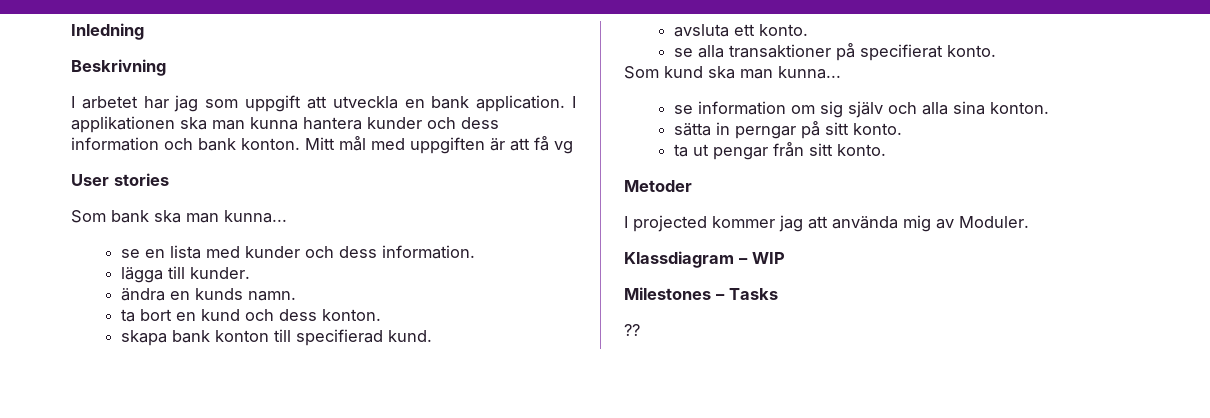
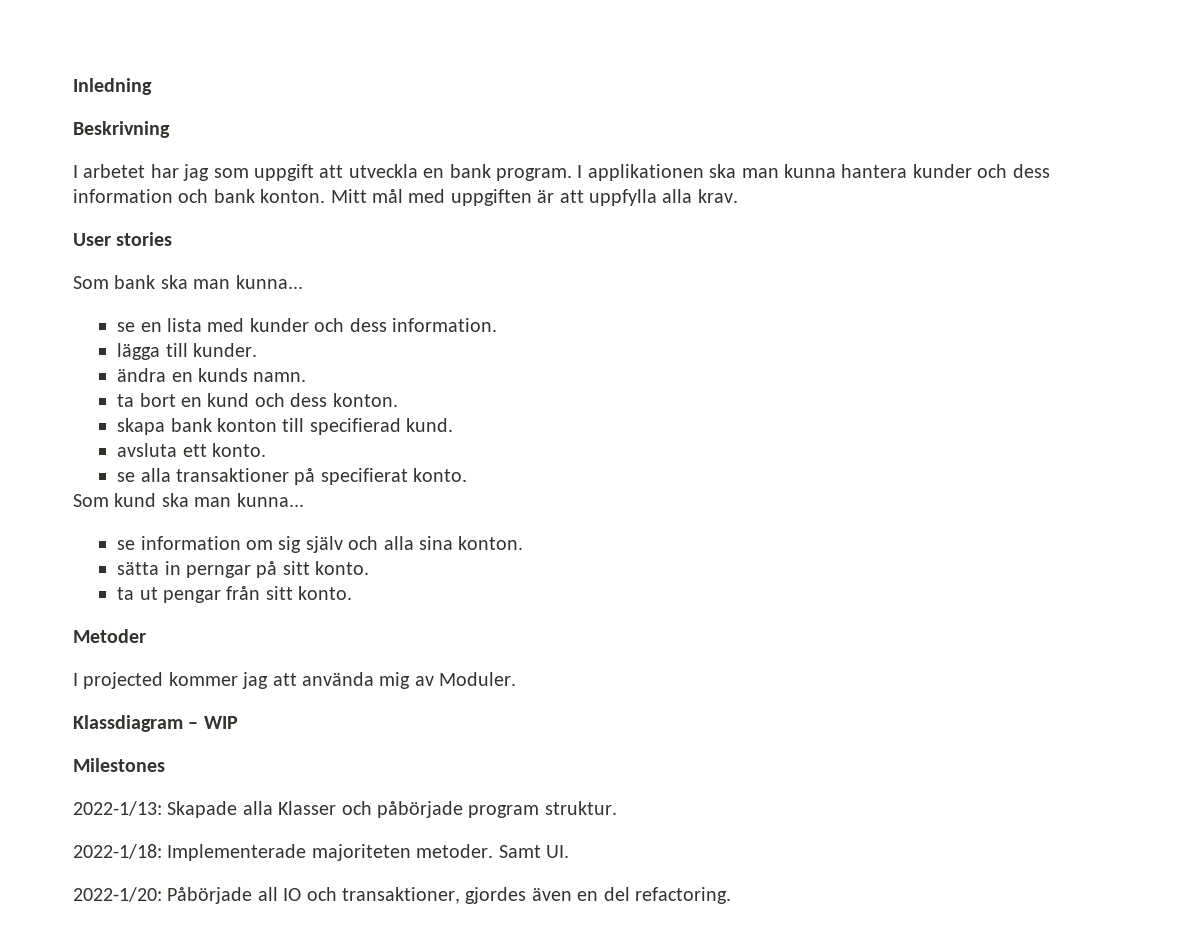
[476,95,566,112] application. -> [495,168,572,181] program.
[534,136,573,154] få vg -> [588,189,738,206] uppfylla alla krav.
[716,288,778,300] [624,324,640,336] – Tasks // ?? -> [73,801,617,818] [73,844,569,861] [73,887,731,904] // 2022-1/13: Skapade alla Klasser och påbörjade program struktur. // 2022-1/18: Implementerade majoriteten metoder. Samt UI. // 2022-1/20: Påbörjade all IO och transaktioner, gjordes även en del refactoring.

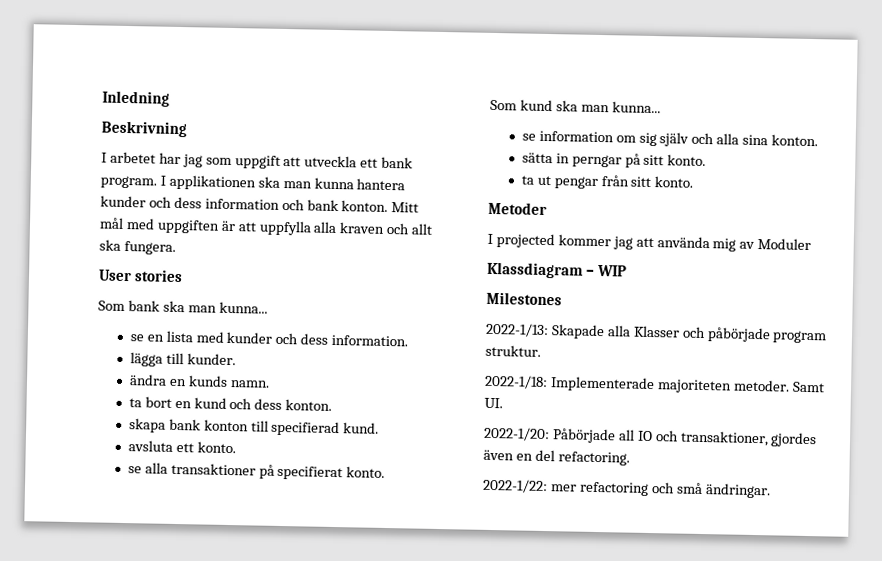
[423,168,445,178] en -> [360,158,379,168] ett
[697,189,738,203] krav. -> [339,222,434,235] [99,239,176,255] kraven och allt ska fungera.
[439,672,517,686] Moduler. -> [757,238,812,251] Moduler
(731, 895) none -> [482,478,771,499] // 2022-1/22: mer refactoring och små ändringar.

